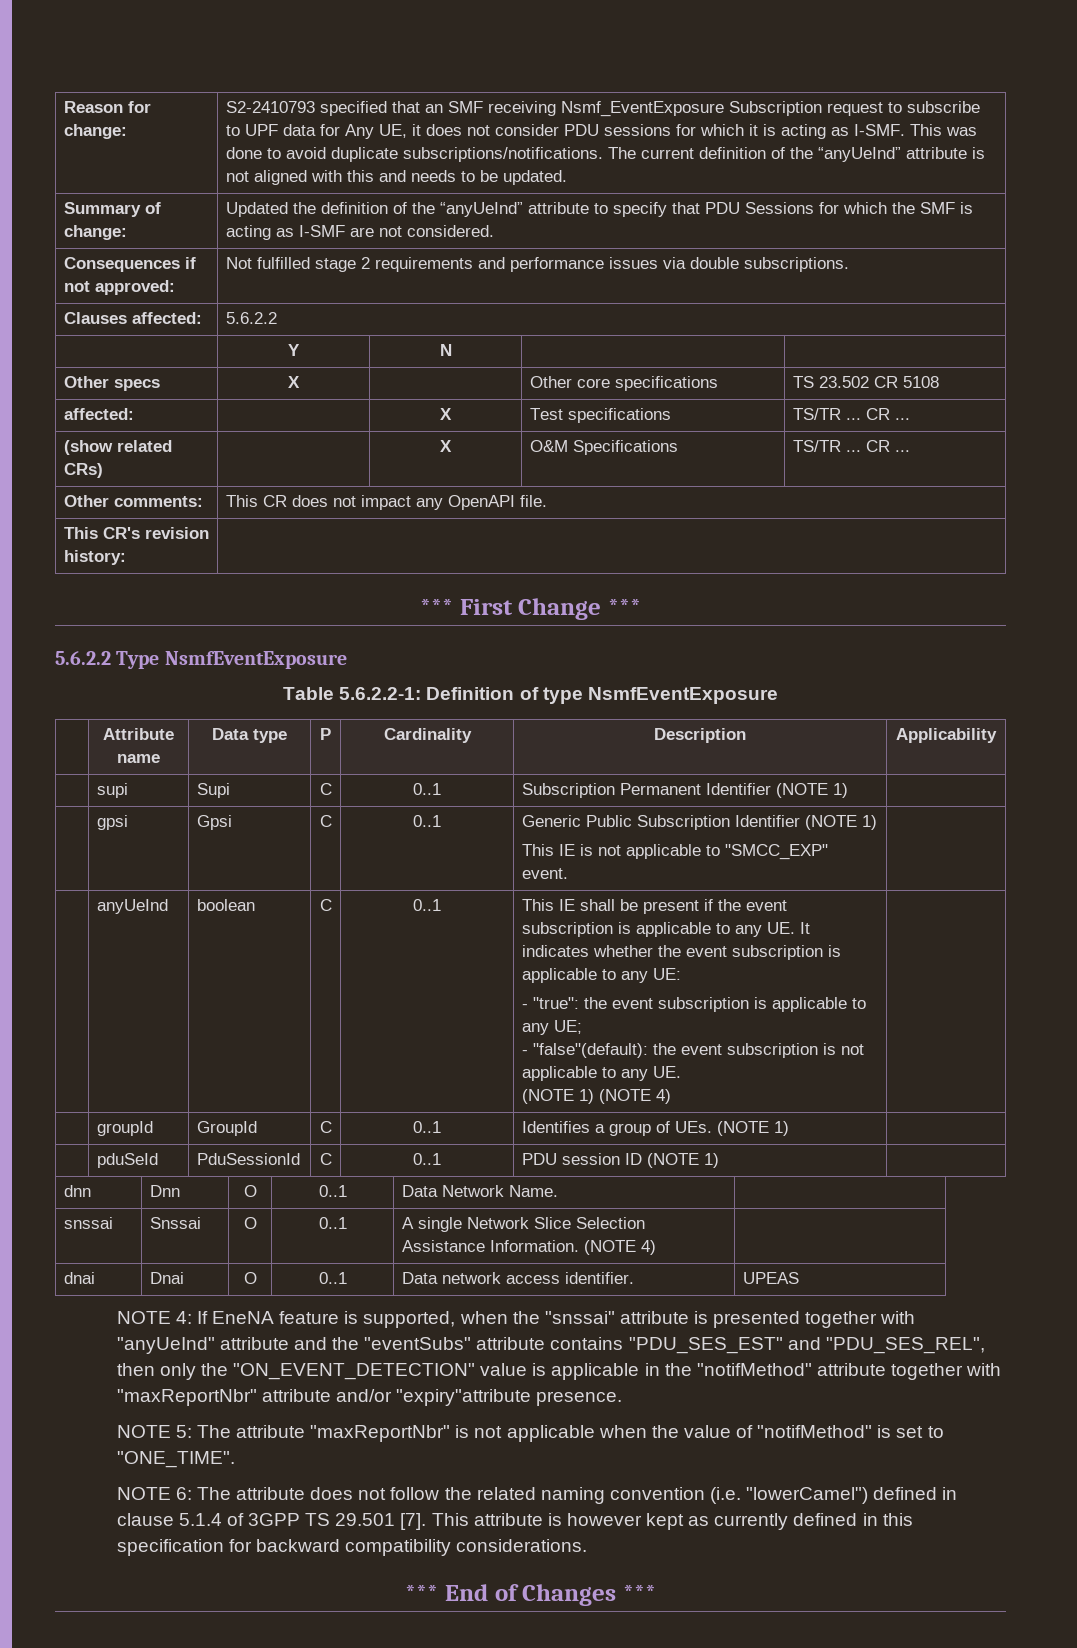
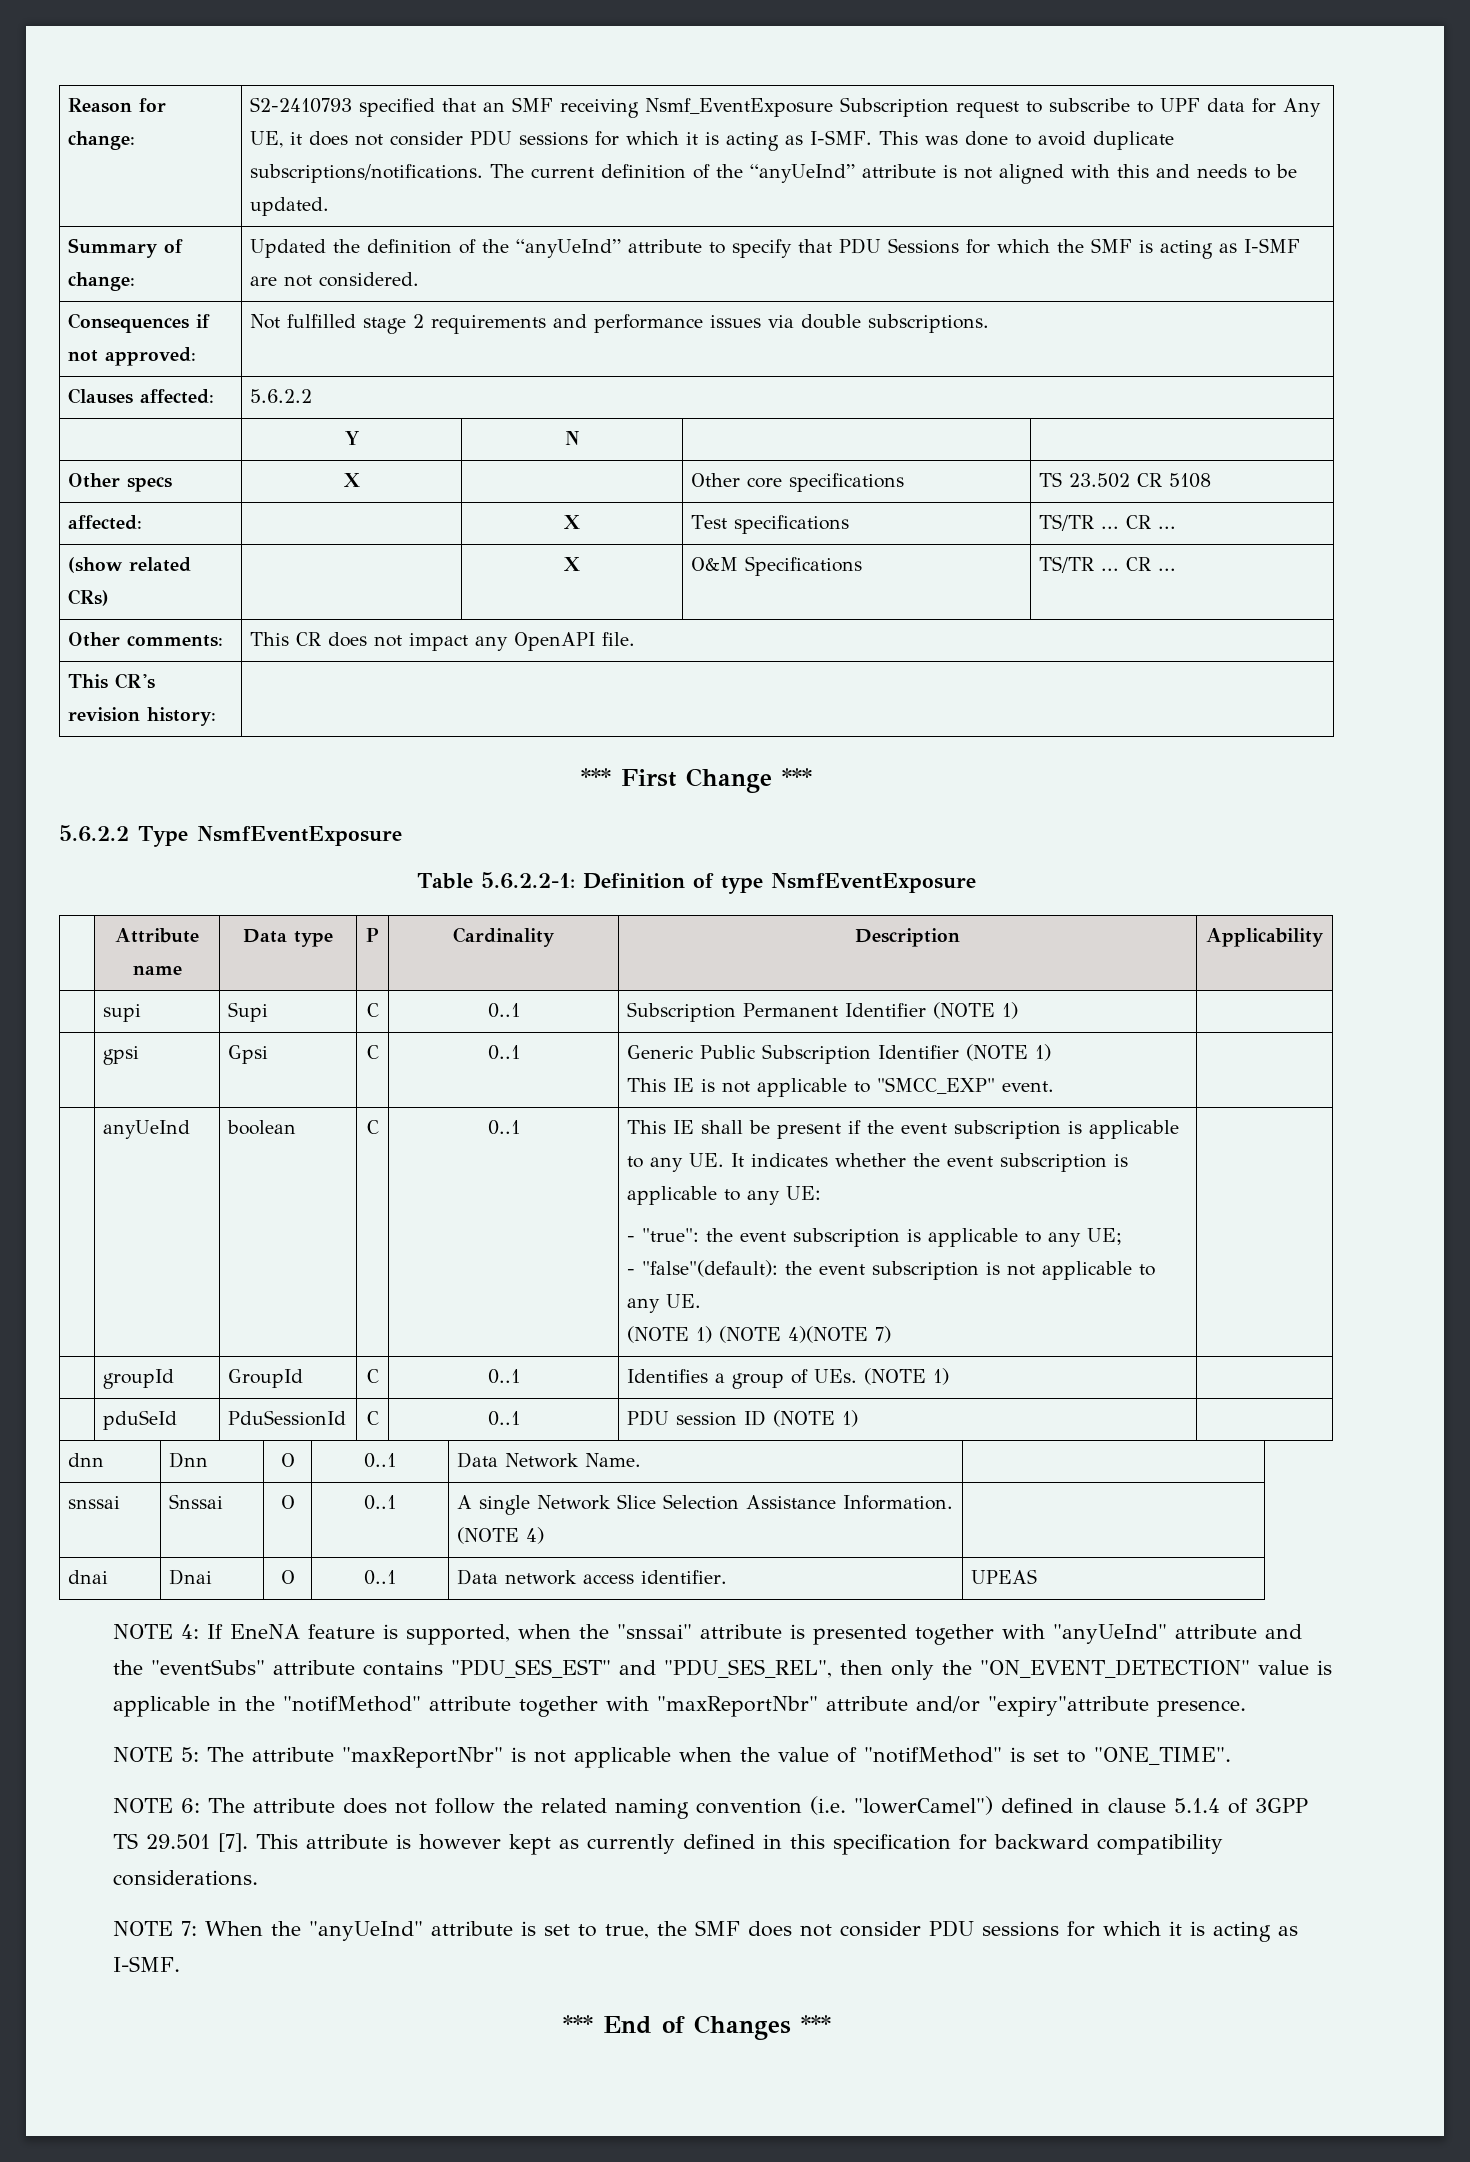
[655,1089,671,1104] 4) -> [788,1326,892,1343] 4)(NOTE 7)
(588, 1545) none -> [112,1920,1298,1942] [112,1956,180,1972] // NOTE 7: When the "anyUeInd" attribute is set to true, the SMF does not consider PDU sessions for which it is acting as I-SMF.

